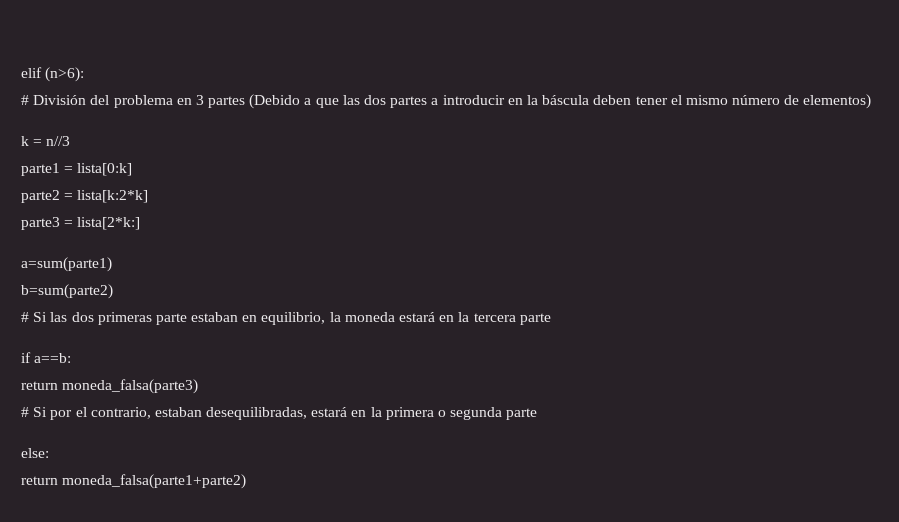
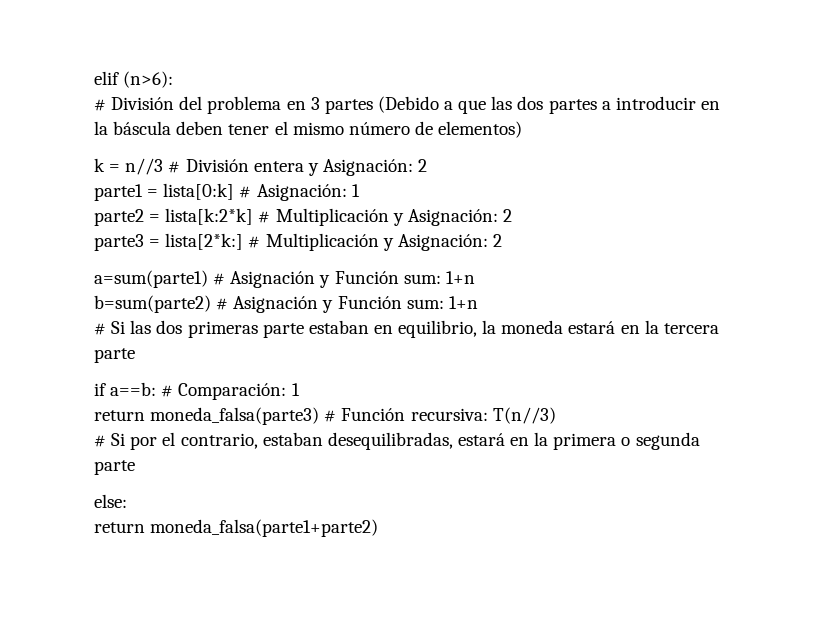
(71, 141) none -> [168,159,428,176] # División entera y Asignación: 2
(133, 169) none -> [239,184,360,201] # Asignación: 1
[21,217,141,230] [21,257,112,272] [21,284,113,299] // parte3 = lista[2*k:] // a=sum(parte1) // b=sum(parte2) -> [258,208,512,226] [94,233,502,251] [94,270,475,288] [94,295,478,313] # Multiplicación y Asignación: 2 // parte3 = lista[2*k:] # Multiplicación y Asignación: 2 // a=sum(parte1) # Asignación y Función sum: 1+n // b=sum(parte2) # Asignación y Función sum: 1+n
(72, 358) none -> [161,383,300,400] # Comparación: 1
(199, 386) none -> [324,407,556,424] # Función recursiva: T(n//3)

